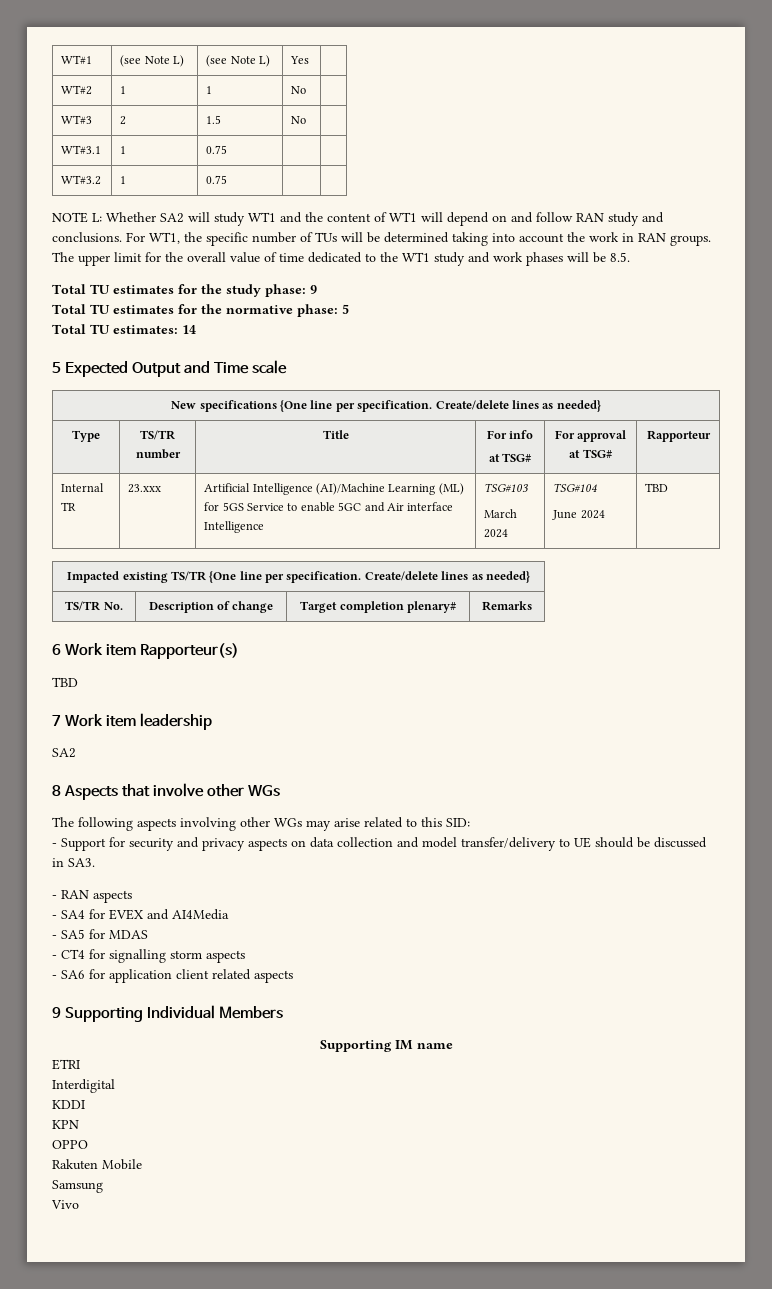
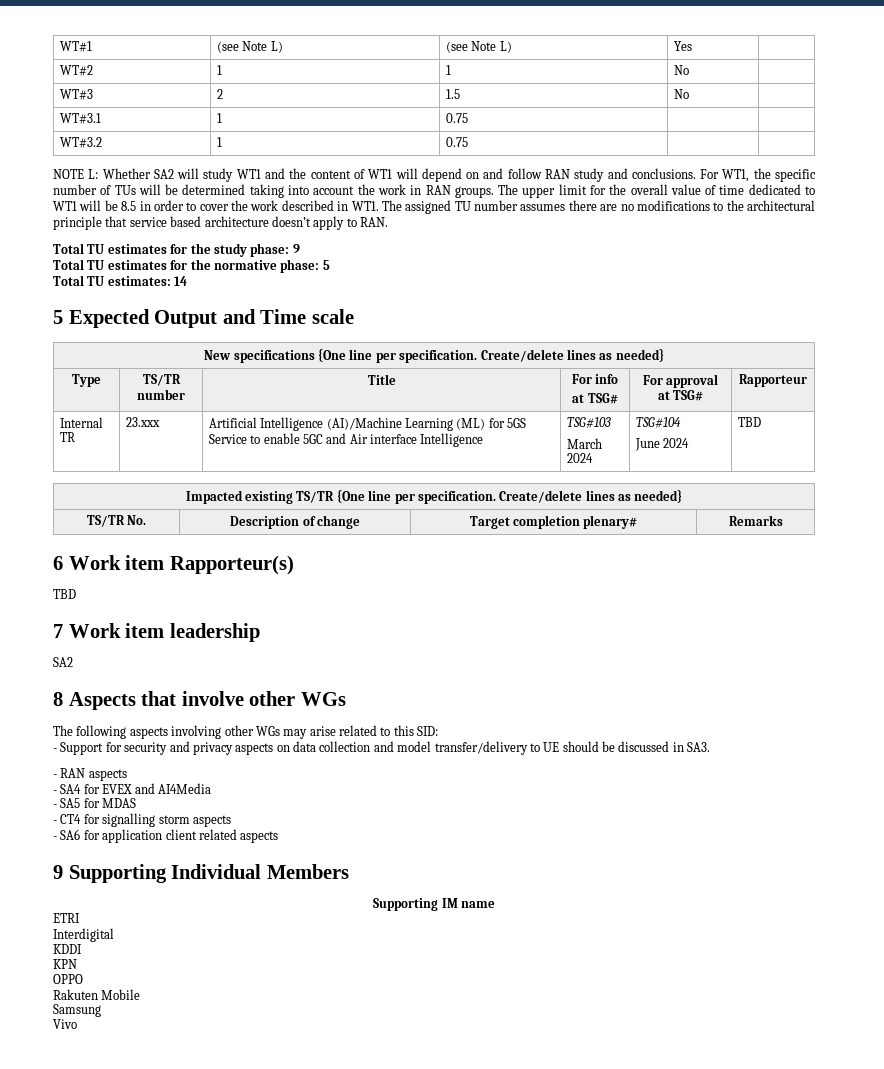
[380,252,630,266] the WT1 study and work phases will be 8.5. -> [53,200,815,214] [53,216,388,230] WT1 will be 8.5 in order to cover the work described in WT1. The assigned TU number assumes there are no modifications to the architectural principle that service based architecture doesn’t apply to RAN.

